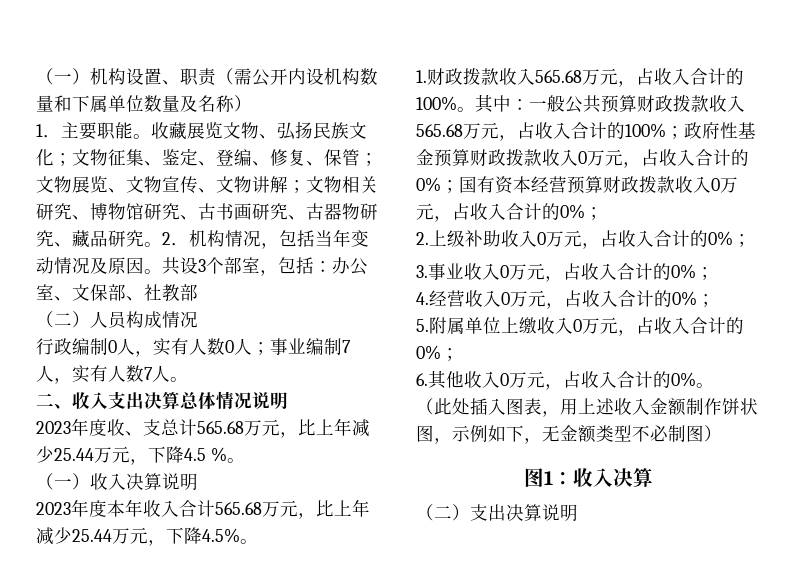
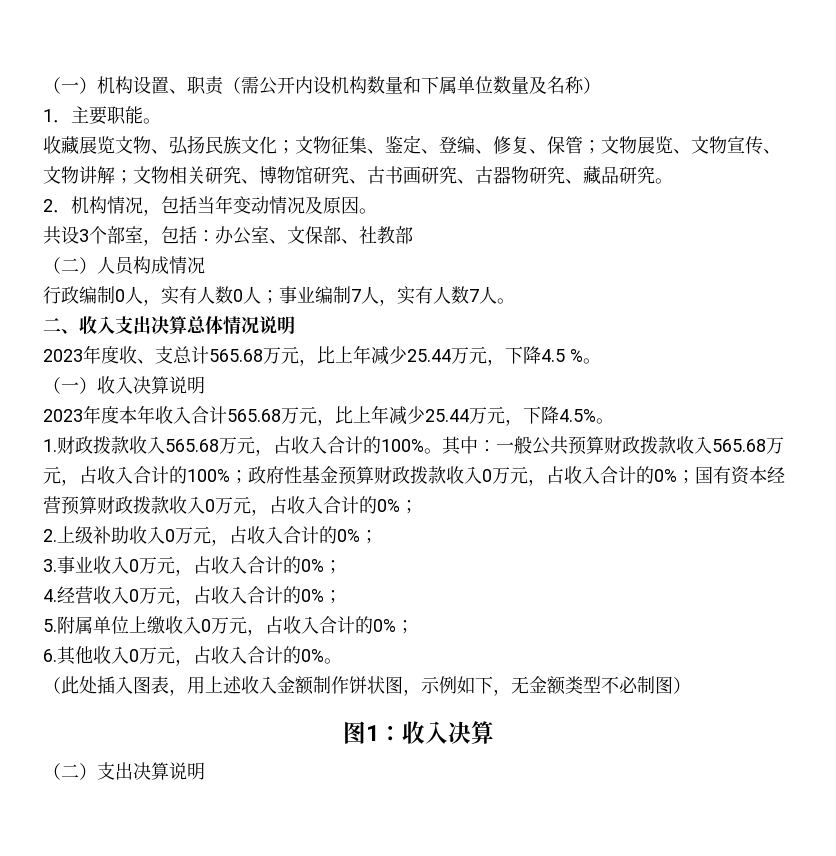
(151, 136) none -> (161, 121) //
(162, 244) none -> (673, 181) //
(162, 271) none -> (377, 211) //

